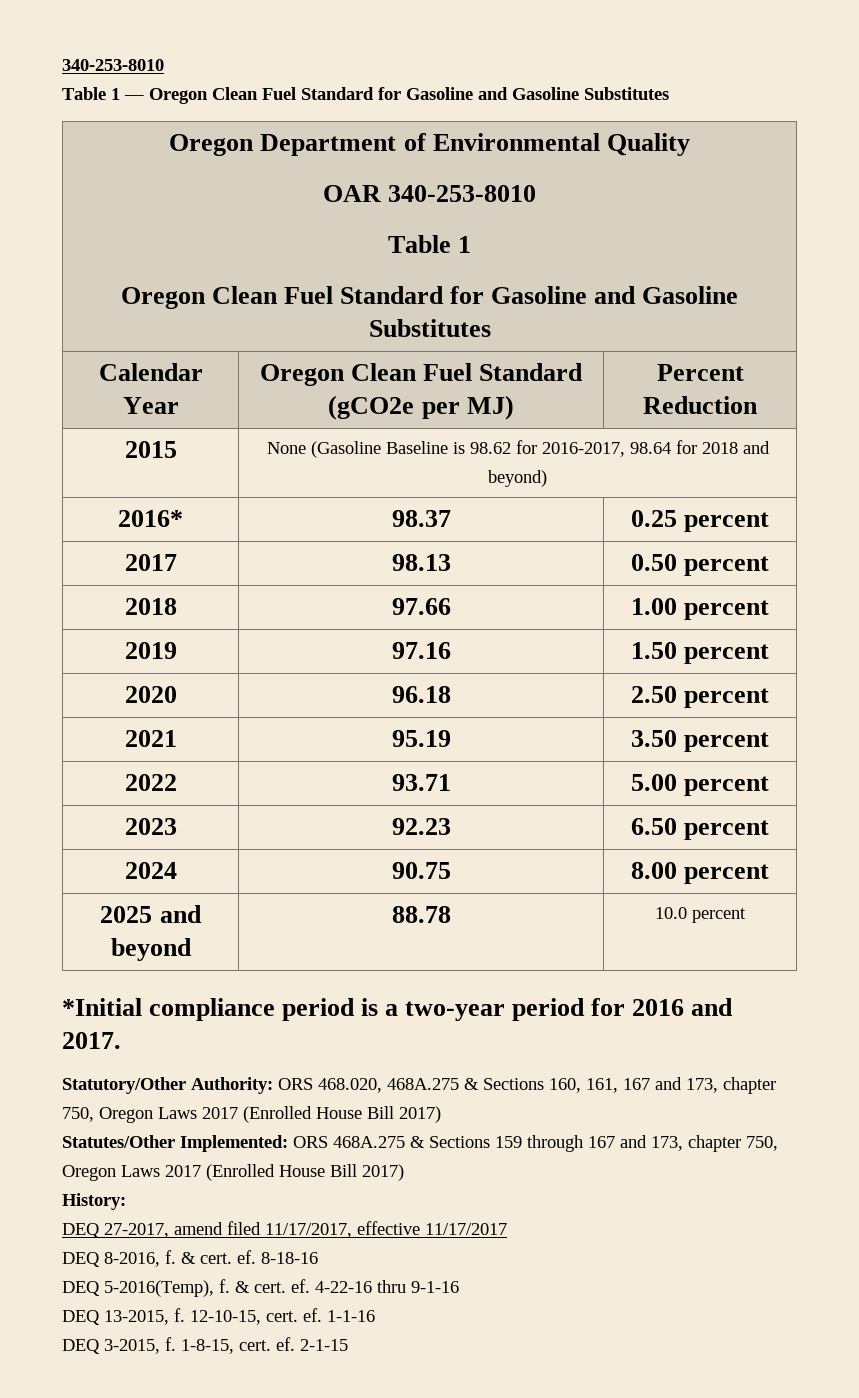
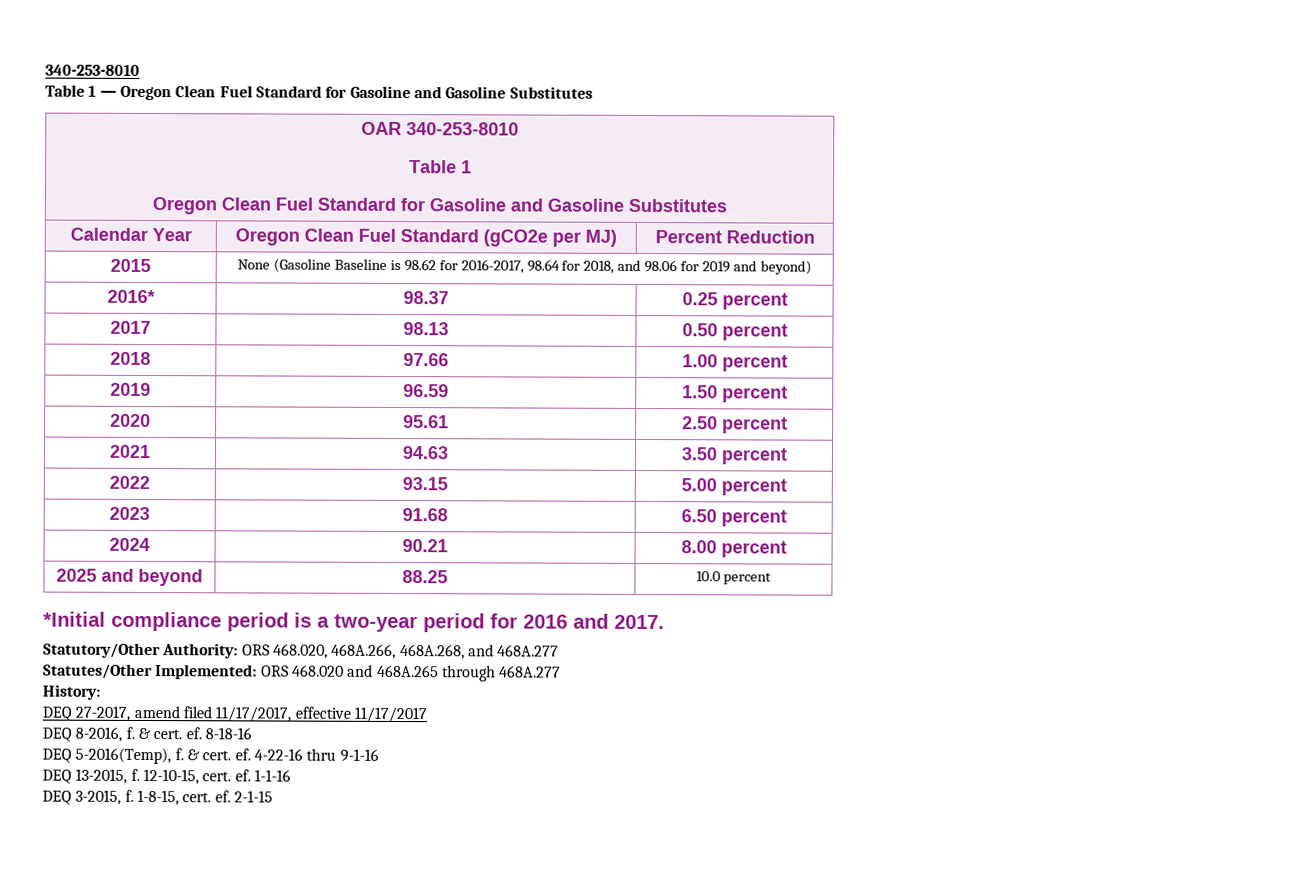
[169,133,690,156] Oregon Department of Environmental Quality // -> (593, 92) none
[701,442,738,454] 2018 -> [583,259,731,274] 2018, and 98.06 for 2019
[391,642,451,659] 97.16 -> [403,384,449,398] 96.59
[391,686,451,703] 96.18 -> [403,415,449,429] 95.61
[391,730,451,747] 95.19 -> [402,446,448,460] 94.63
[391,774,451,791] 93.71 -> [402,477,448,491] 93.15
[391,818,451,835] 92.23 -> [402,508,448,522] 91.68
[391,862,451,879] 90.75 -> [402,539,448,553] 90.21
[391,906,451,923] 88.78 -> [402,570,448,584] 88.25
[387,1077,776,1094] [62,1106,441,1123] [62,1135,778,1152] [62,1164,404,1181] 468A.275 & Sections 160, 161, 167 and 173, chapter 750, Oregon Laws 2017 (Enrolled House Bill 2017) // Statutes/Other Implemented: ORS 468A.275 & Sections 159 through 167 and 173, chapter 750, Oregon Laws 2017 (Enrolled House Bill 2017) -> [331,643,560,660] [43,663,562,682] 468A.266, 468A.268, and 468A.277 // Statutes/Other Implemented: ORS 468.020 and 468A.265 through 468A.277

